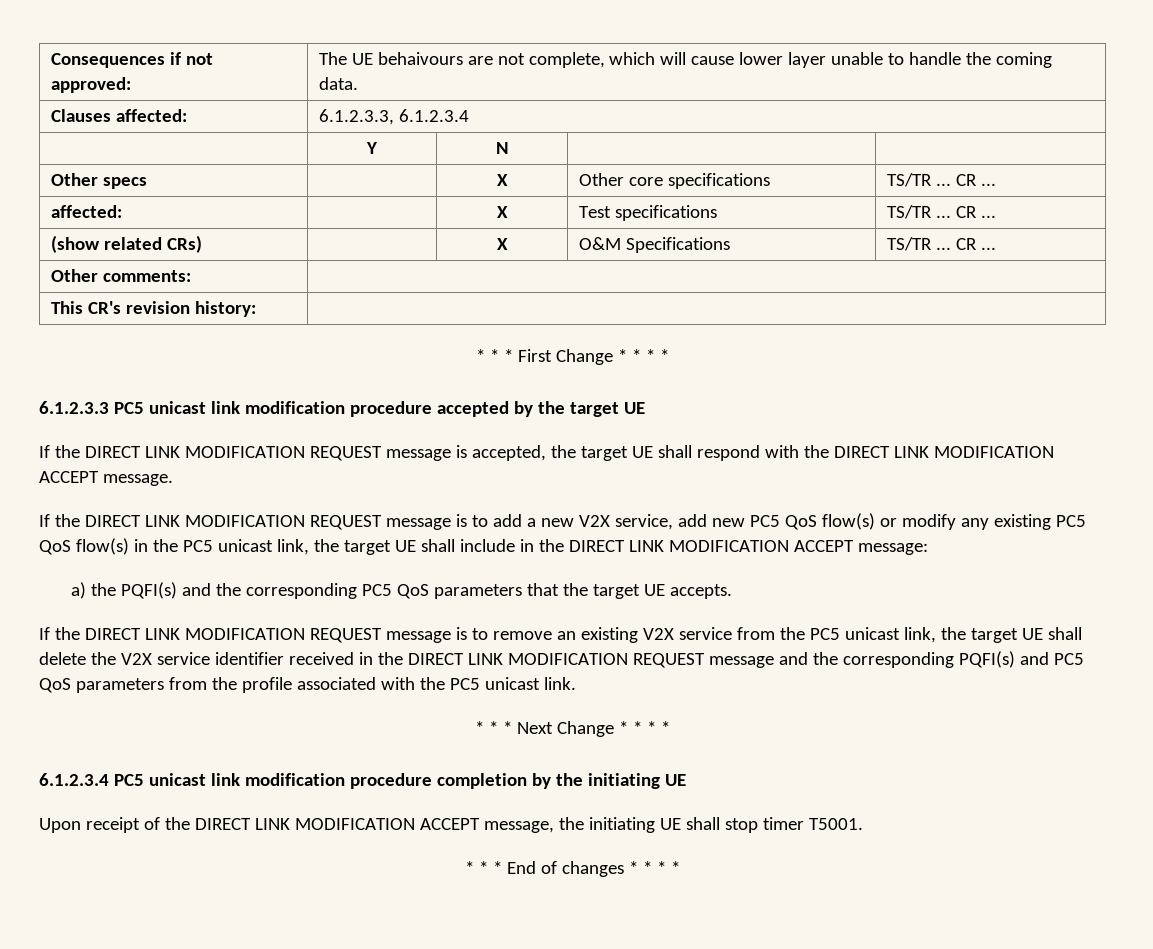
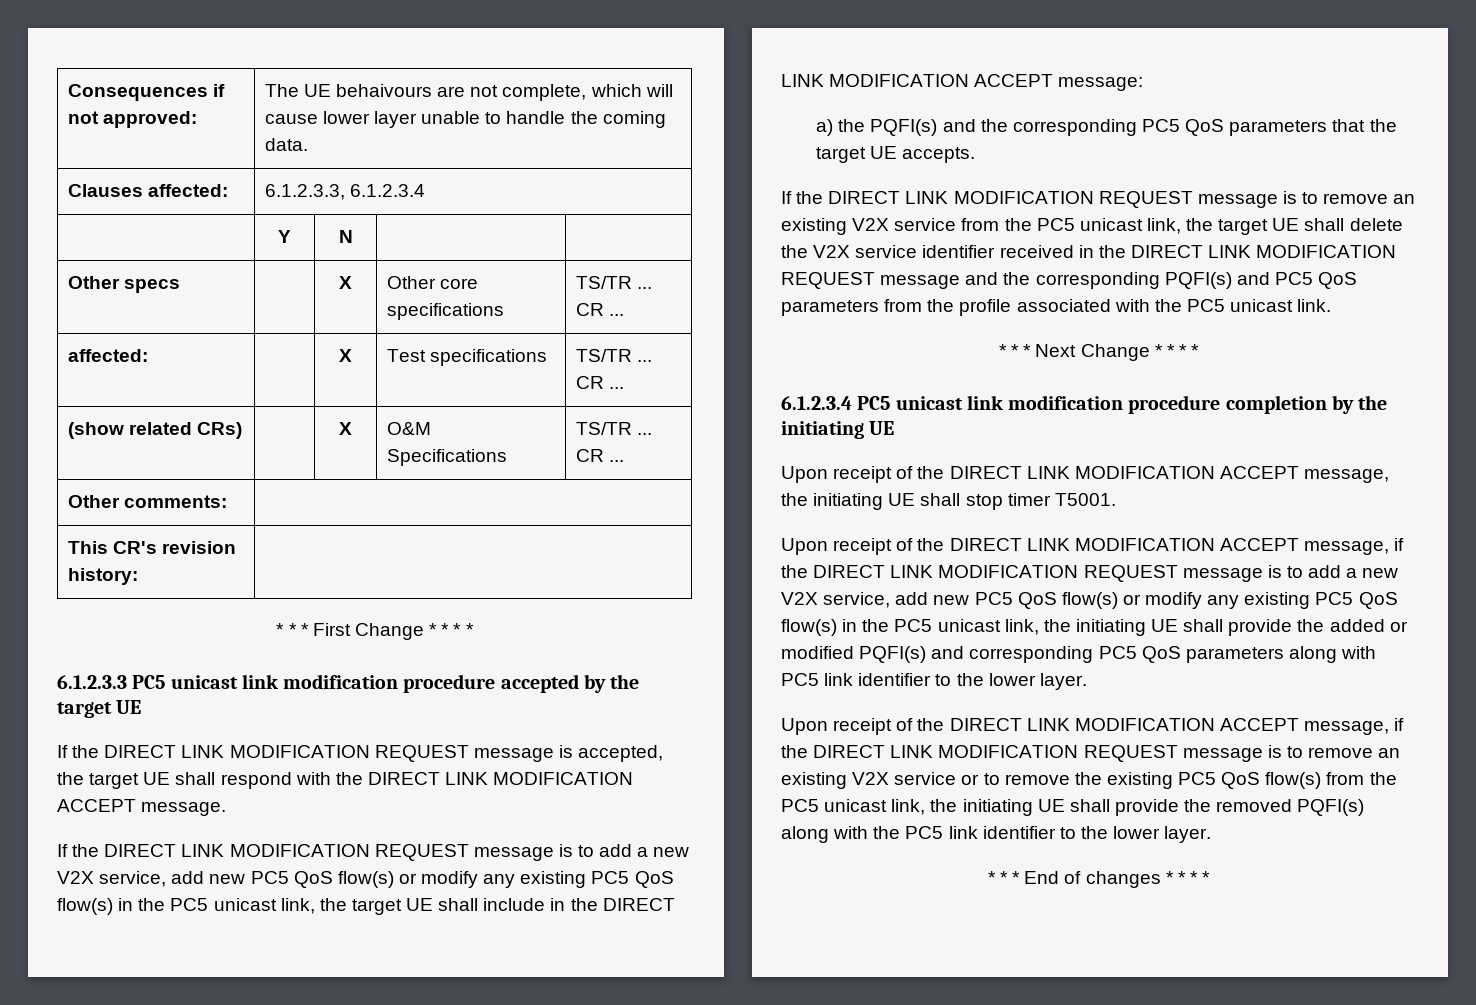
(863, 824) none -> [781,538,1405,555] [781,565,1399,582] [781,592,1398,609] [781,619,1408,636] [781,646,1377,663] [781,673,1087,690] [781,718,1405,735] [781,745,1401,762] [781,772,1397,789] [781,799,1365,816] [781,826,1212,843] // Upon receipt of the DIRECT LINK MODIFICATION ACCEPT message, if the DIRECT LINK MODIFICATION REQUEST message is to add a new V2X service, add new PC5 QoS flow(s) or modify any existing PC5 QoS flow(s) in the PC5 unicast link, the initiating UE shall provide the added or modified PQFI(s) and corresponding PC5 QoS parameters along with PC5 link identifier to the lower layer. // Upon receipt of the DIRECT LINK MODIFICATION ACCEPT message, if the DIRECT LINK MODIFICATION REQUEST message is to remove an existing V2X service or to remove the existing PC5 QoS flow(s) from the PC5 unicast link, the initiating UE shall provide the removed PQFI(s) along with the PC5 link identifier to the lower layer.

